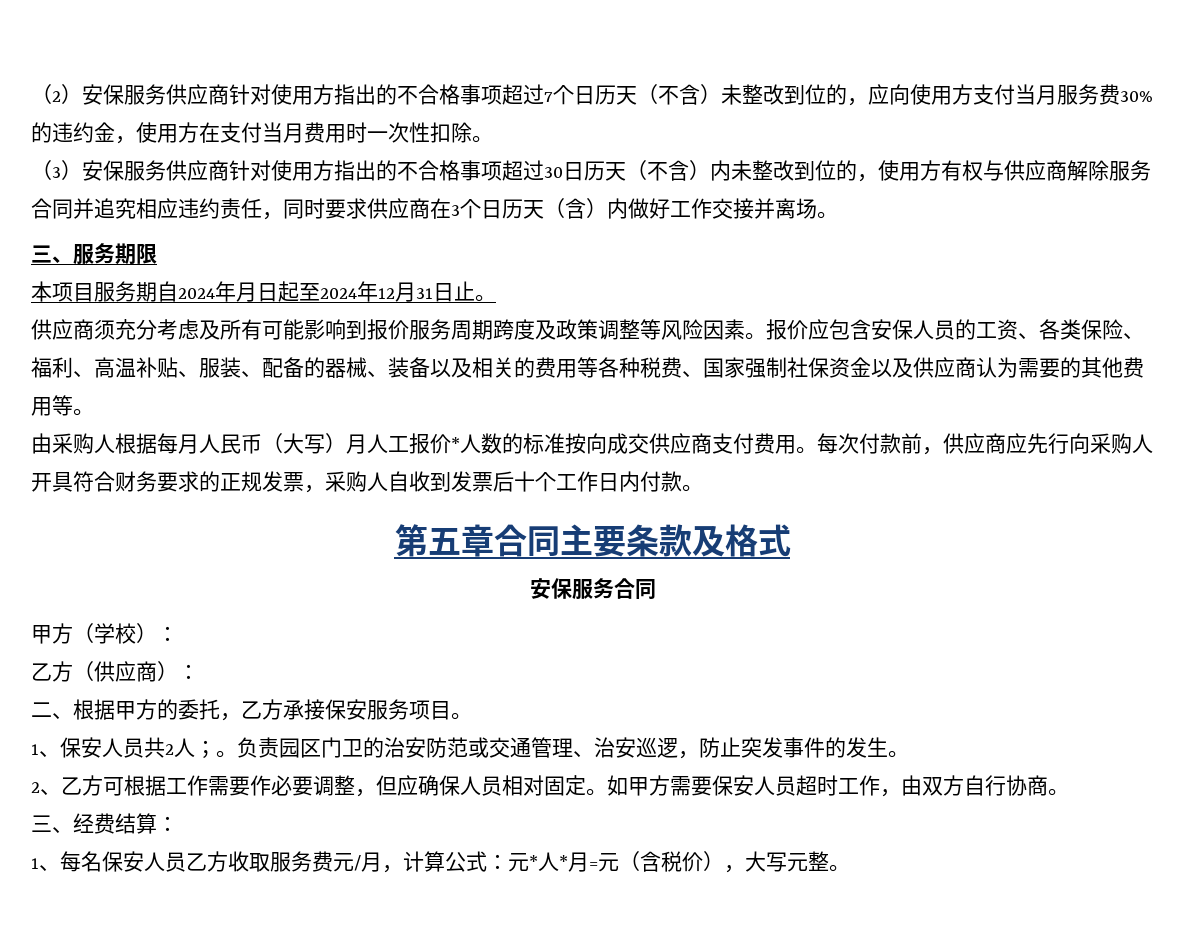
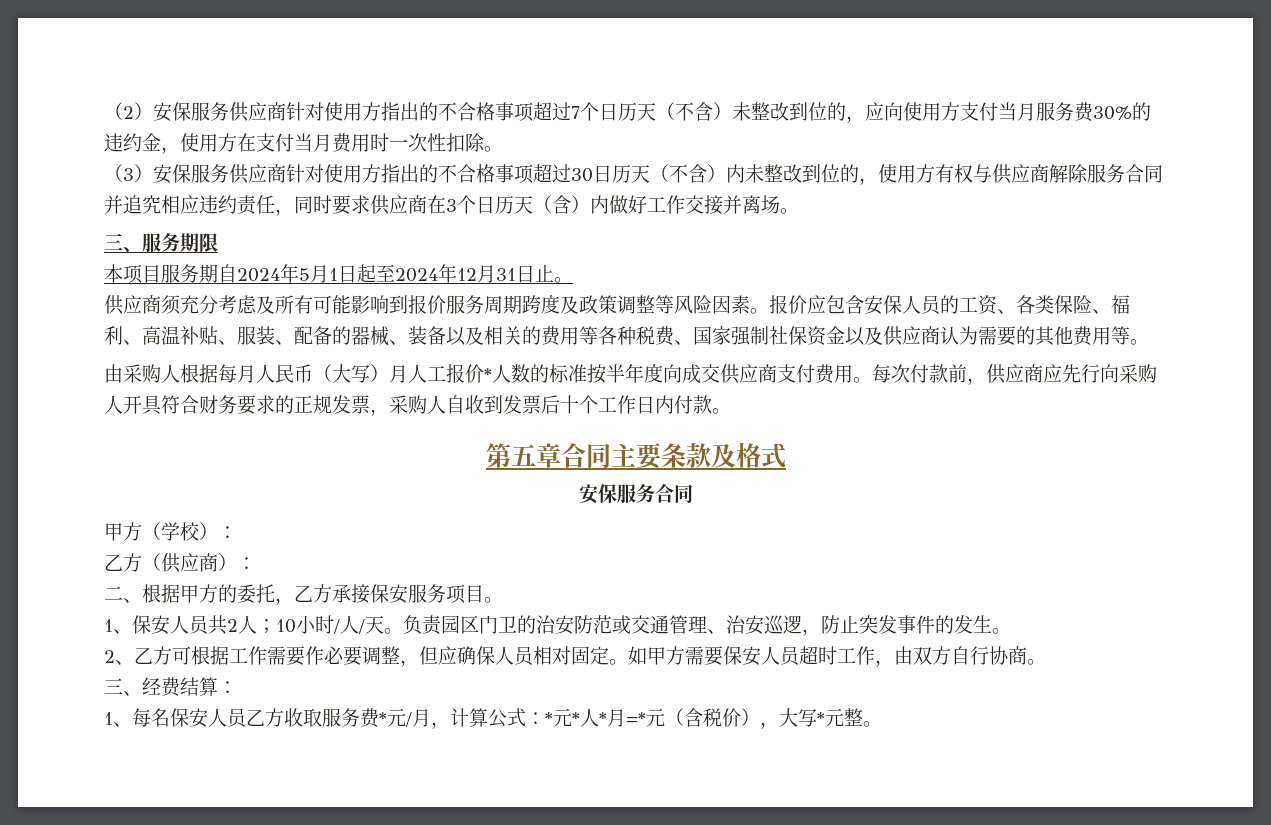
[236,282,257,302] 月 -> [299,265,338,283] 5月1
(586, 443) none -> [606,364,663,383] 半年度
(216, 749) none -> [276,615,384,634] 10小时/人/天
(333, 861) none -> [379,712,387,725] *
(508, 861) none -> [545,712,553,725] *
[589,862,598,869] = -> [626,712,646,725] =*
(787, 862) none -> [817,712,825,725] *

